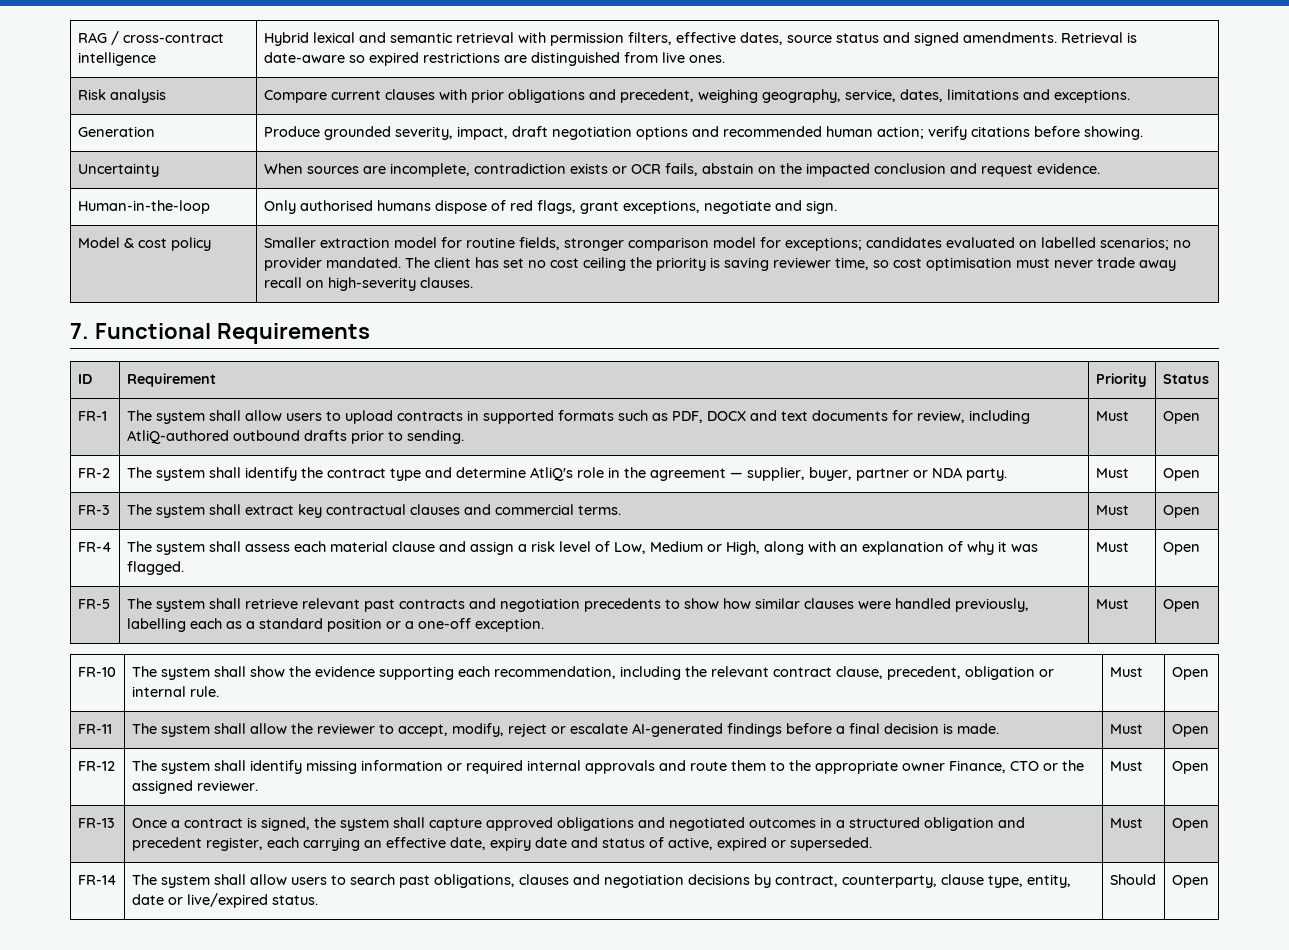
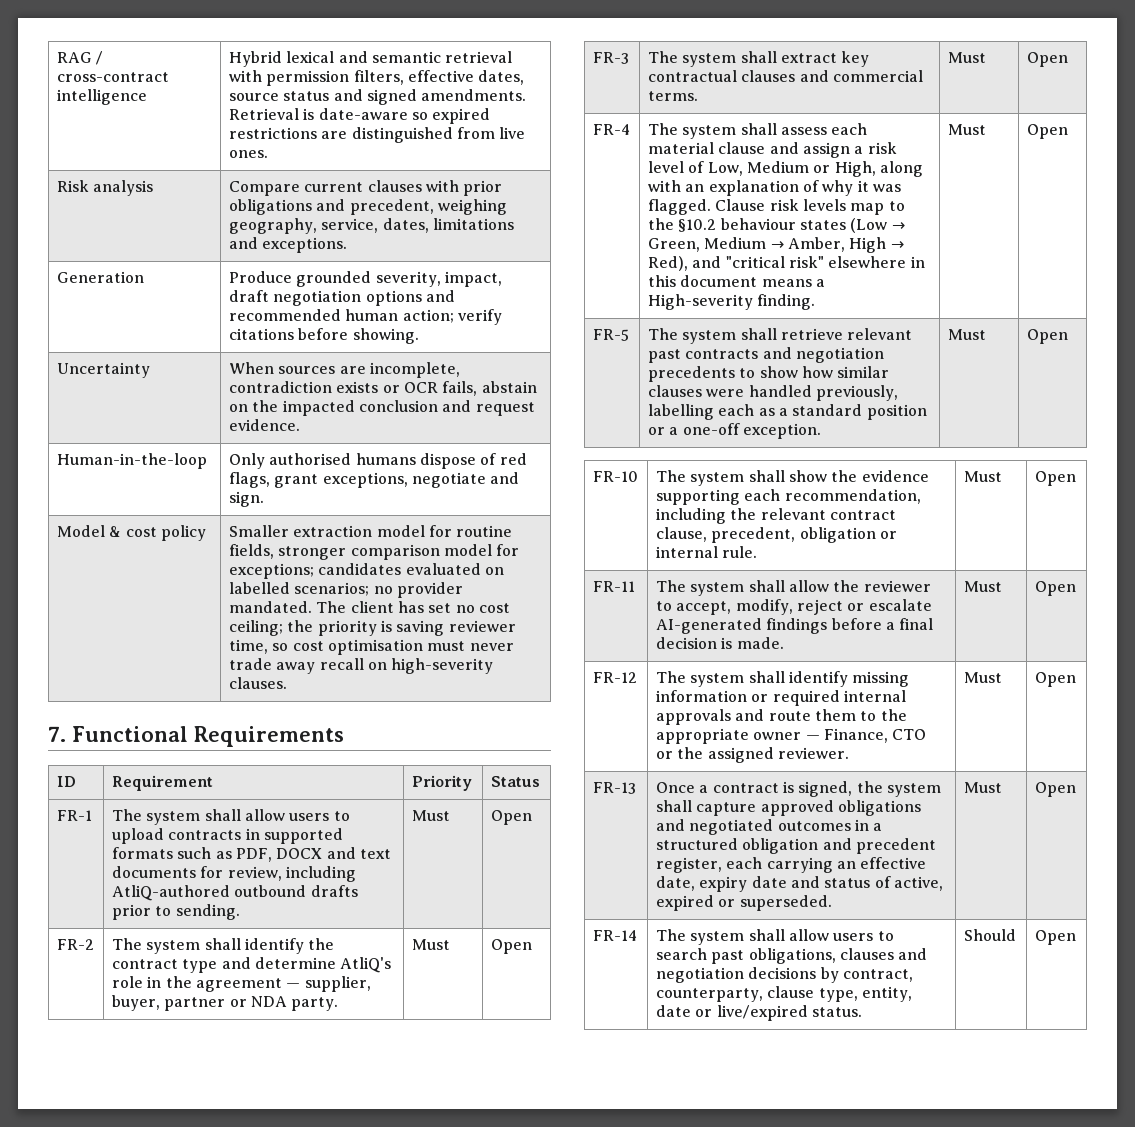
[582,257,626,271] ceiling -> [228,620,283,636] ceiling;
(184, 568) none -> [715,199,905,215] [647,218,905,233] [647,237,904,253] [647,256,925,271] [647,275,825,287] [647,294,816,310] Clause risk levels map to the §10.2 behaviour states (Low → Green, Medium → Amber, High → Red), and "critical risk" elsewhere in this document means a High-severity finding.
(945, 767) none -> [805,735,820,740] —

